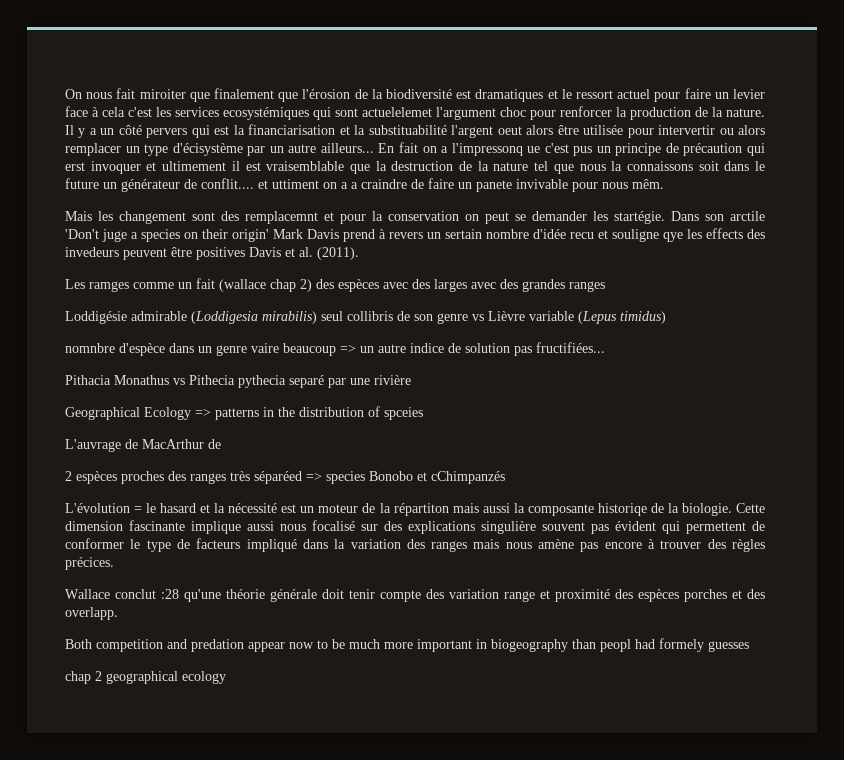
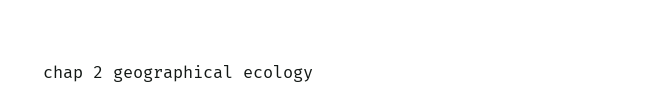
[65,88,766,102] [65,106,765,120] [65,124,766,138] [65,142,765,156] [65,161,766,174] [65,178,664,192] [65,211,765,224] [65,228,765,242] [65,247,359,260] [65,278,605,292] [65,311,666,324] [65,342,605,356] [65,375,411,388] [65,406,423,420] [65,439,221,452] [65,471,505,484] [65,503,765,516] [65,520,765,534] [65,538,765,552] [65,557,114,570] [65,589,765,602] [65,607,118,620] [65,638,749,652] On nous fait miroiter que finalement que l'érosion de la biodiversité est dramatiques et le ressort actuel pour faire un levier face à cela c'est les services ecosystémiques qui sont actuelelemet l'argument choc pour renforcer la production de la nature. Il y a un côté pervers qui est la financiarisation et la substituabilité l'argent oeut alors être utilisée pour intervertir ou alors remplacer un type d'écisystème par un autre ailleurs... En fait on a l'impressonq ue c'est pus un principe de précaution qui erst invoquer et ultimement il est vraisemblable que la destruction de la nature tel que nous la connaissons soit dans le future un générateur de conflit.... et uttiment on a a craindre de faire un panete invivable pour nous mêm. // Mais les changement sont des remplacemnt et pour la conservation on peut se demander les startégie. Dans son arctile 'Don't juge a species on their origin' Mark Davis prend à revers un sertain nombre d'idée recu et souligne qye les effects des invedeurs peuvent être positives Davis et al. (2011). // Les ramges comme un fait (wallace chap 2) des espèces avec des larges avec des grandes ranges // Loddigésie admirable (Loddigesia mirabilis) seul collibris de son genre vs Lièvre variable (Lepus timidus) // nomnbre d'espèce dans un genre vaire beaucoup => un autre indice de solution pas fructifiées... // Pithacia Monathus vs Pithecia pythecia separé par une rivière // Geographical Ecology => patterns in the distribution of spceies // L'auvrage de MacArthur de // 2 espèces proches des ranges très séparéed => species Bonobo et cChimpanzés // L'évolution = le hasard et la nécessité est un moteur de la répartiton mais aussi la composante historiqe de la biologie. Cette dimension fascinante implique aussi nous focalisé sur des explications singulière souvent pas évident qui permettent de conformer le type de facteurs impliqué dans la variation des ranges mais nous amène pas encore à trouver des règles précices. // Wallace conclut :28 qu'une théorie générale doit tenir compte des variation range et proximité des espèces porches et des overlapp. // Both competition and predation appear now to be much more important in biogeography than peopl had formely guesses // -> (43, 73) none

